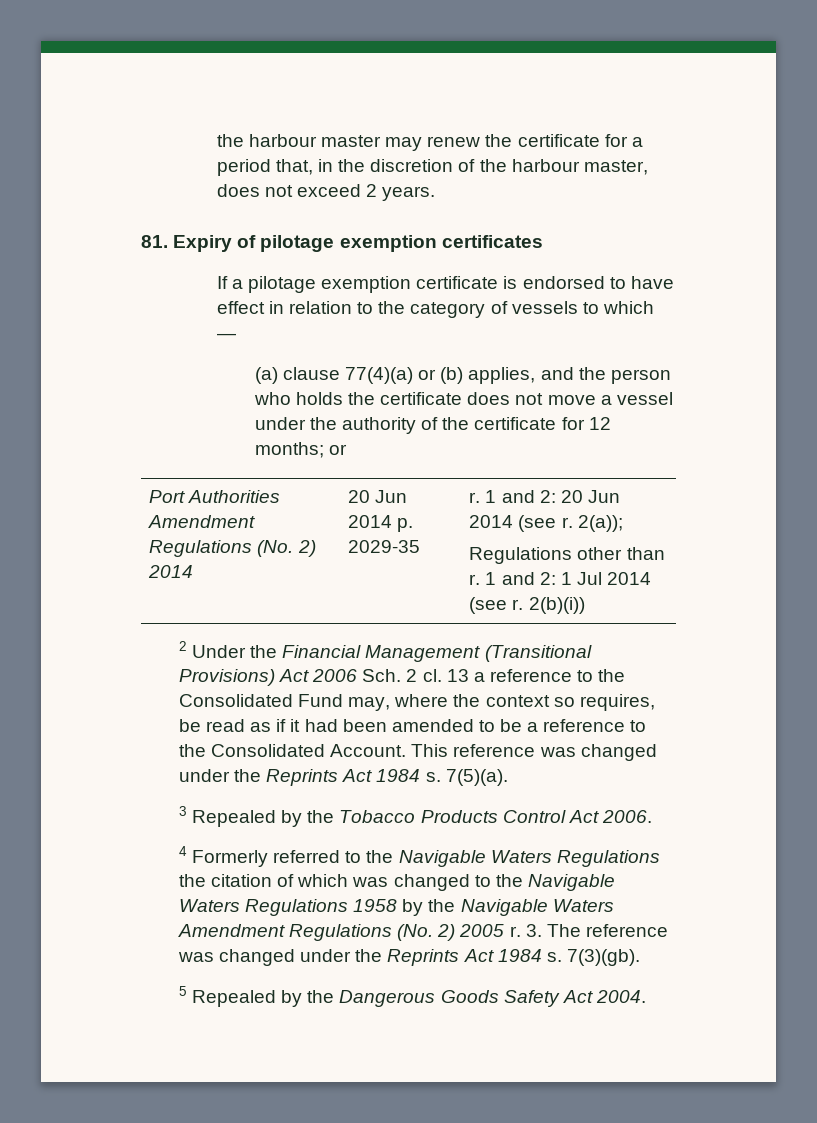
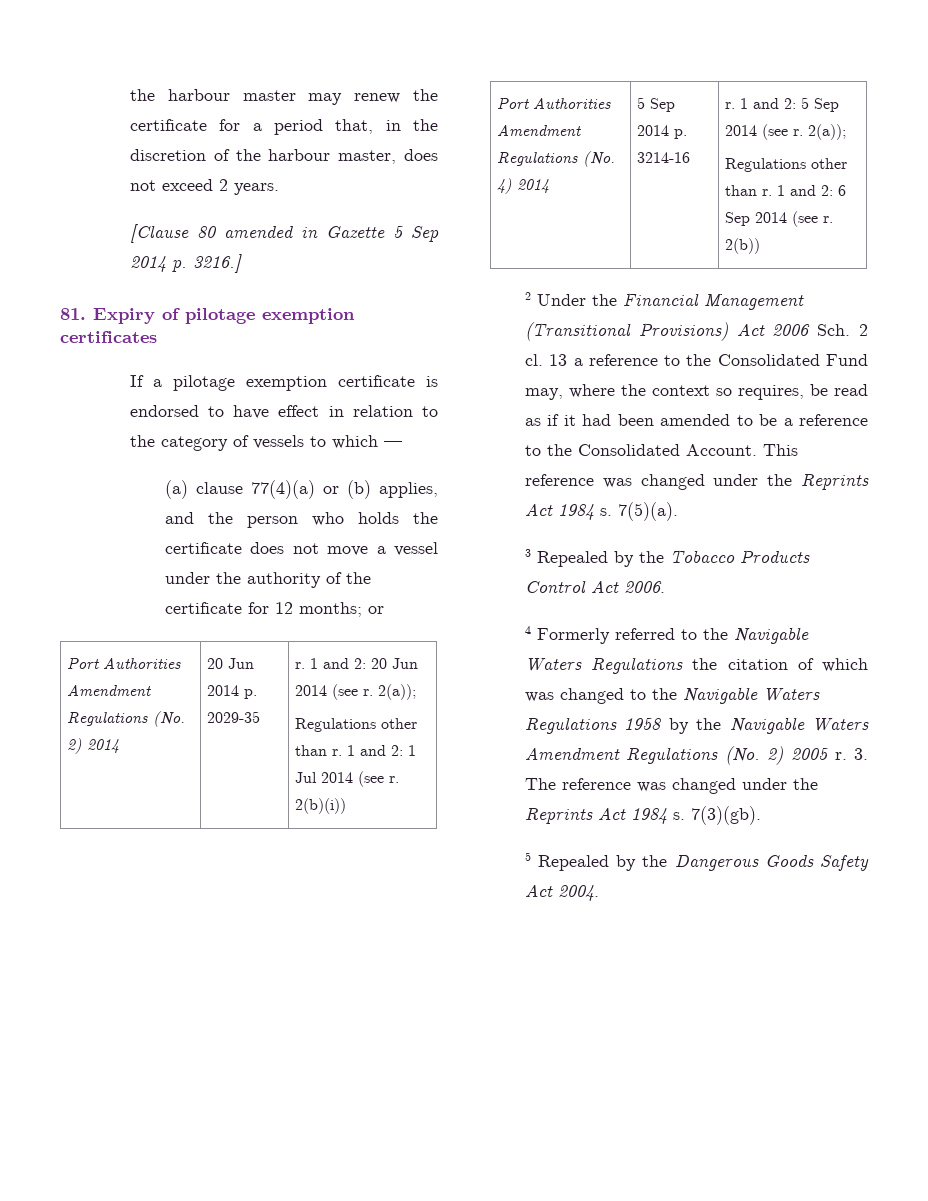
(436, 193) none -> [129,224,439,243] [129,254,242,273] // [Clause 80 amended in Gazette 5 Sep 2014 p. 3216.]
(585, 605) none -> [497,97,612,109] [497,124,582,136] [497,151,616,167] [497,178,550,194] [637,97,676,112] [637,125,688,139] [637,152,691,163] [725,97,840,112] [725,124,847,140] [725,158,848,172] [725,185,847,196] [725,211,834,227] [725,238,761,254] // Port Authorities Amendment Regulations (No. 4) 2014 | 5 Sep 2014 p. 3214-16 | r. 1 and 2: 5 Sep 2014 (see r. 2(a)); // Regulations other than r. 1 and 2: 6 Sep 2014 (see r. 2(b))

